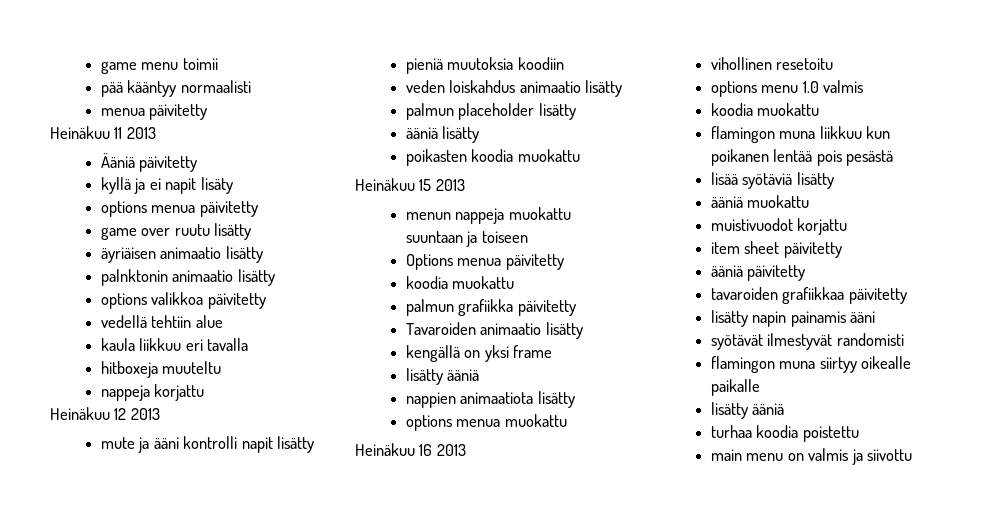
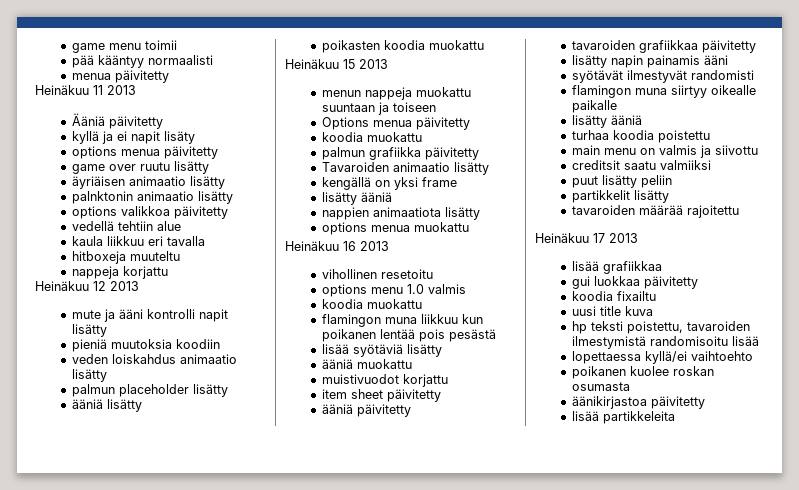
(913, 455) none -> [571,160,711,170] [571,175,672,188] [571,190,669,203] [571,205,739,218] [535,233,638,243] [571,261,662,274] [571,276,698,289] [571,291,656,301] [571,306,653,316] [571,321,750,334] [571,336,759,349] [571,351,753,364] [571,366,714,379] [571,382,630,391] [571,396,705,409] [571,411,675,424] // creditsit saatu valmiiksi // puut lisätty peliin // partikkelit lisätty // tavaroiden määrää rajoitettu // Heinäkuu 17 2013 // lisää grafiikkaa // gui luokkaa päivitetty // koodia fixailtu // uusi title kuva // hp teksti poistettu, tavaroiden ilmestymistä randomisoitu lisää // lopettaessa kyllä/ei vaihtoehto // poikanen kuolee roskan osumasta // äänikirjastoa päivitetty // lisää partikkeleita

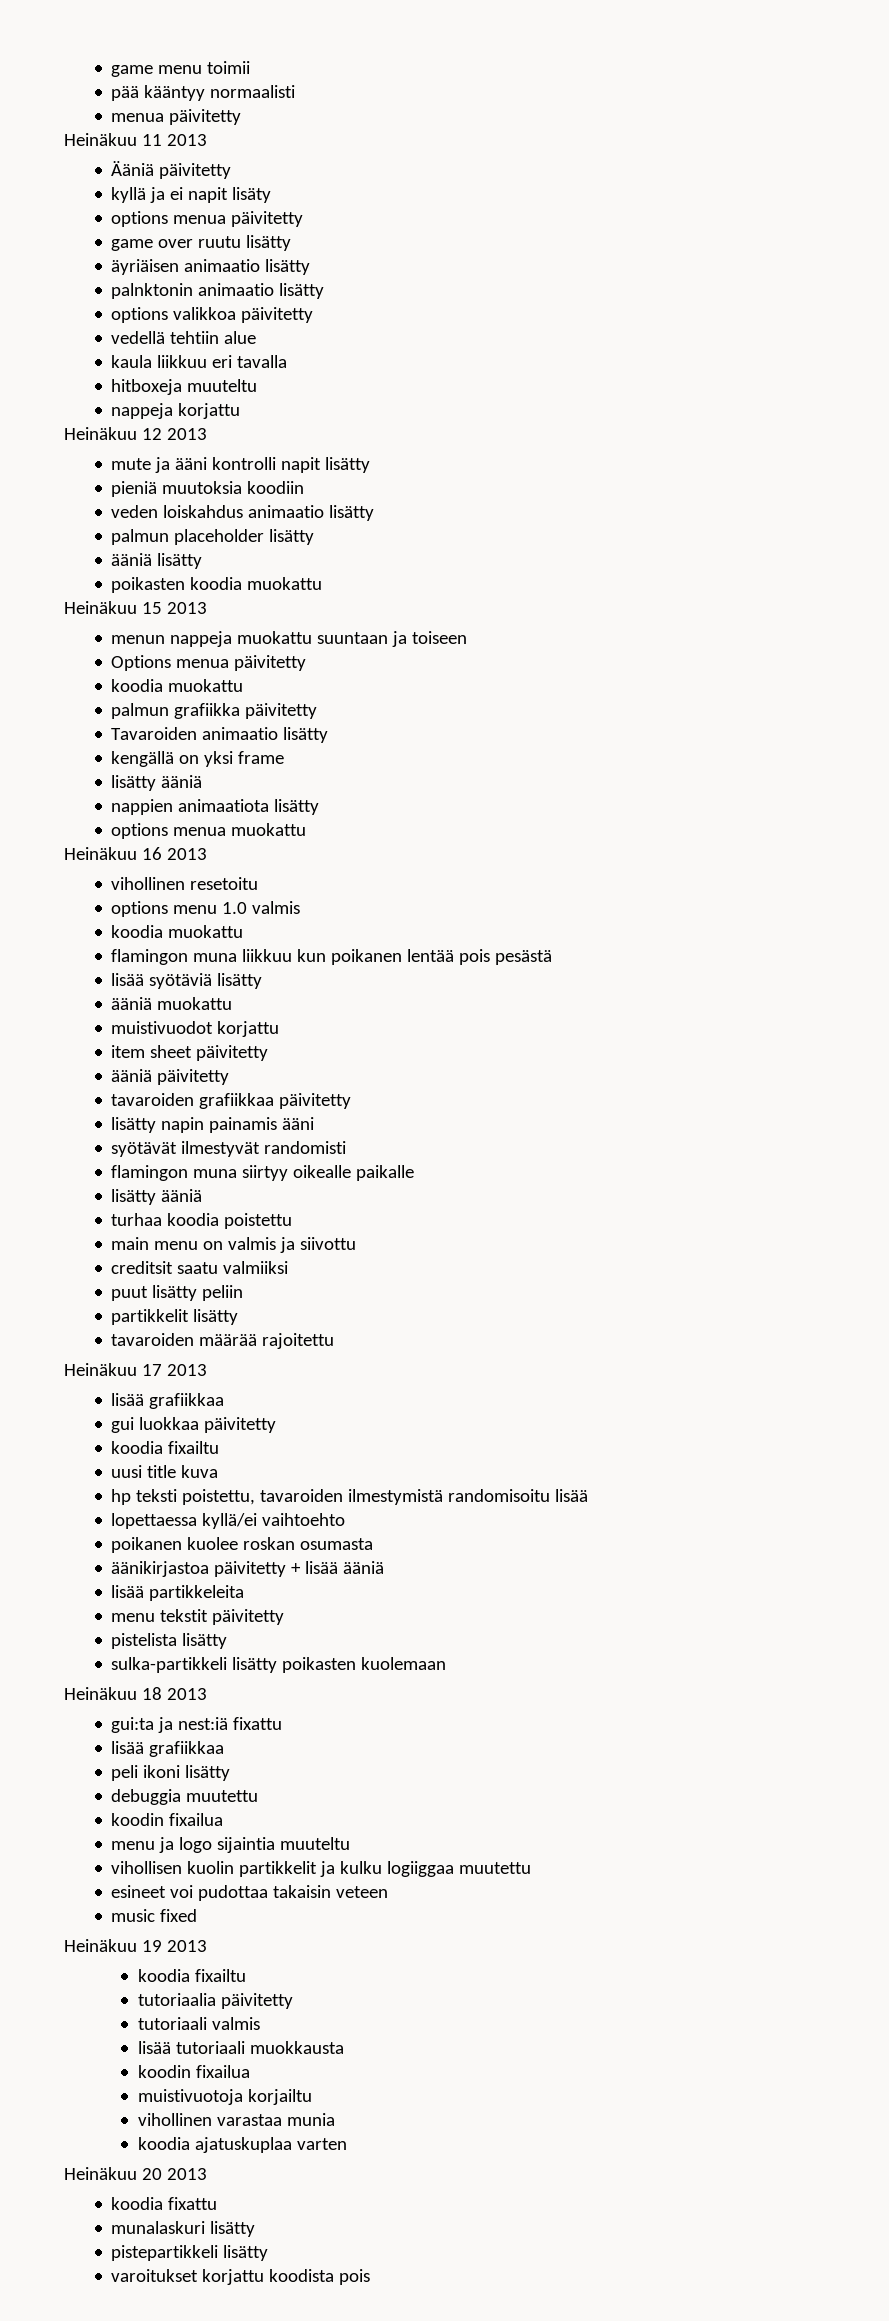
(705, 402) none -> [291,1561,385,1574] + lisää ääniä
(675, 417) none -> [111,1609,285,1625] [111,1633,228,1649] [111,1657,447,1673] [64,1687,207,1700] [111,1717,283,1733] [111,1741,225,1757] [111,1765,231,1781] [111,1789,259,1805] [111,1813,224,1826] [111,1837,351,1853] [111,1861,532,1877] [111,1885,389,1901] [111,1909,198,1922] [64,1939,207,1952] [138,1969,247,1982] [138,1993,294,2009] [138,2017,261,2030] [138,2041,345,2054] [138,2065,251,2078] [138,2089,313,2105] [138,2113,336,2126] [138,2137,348,2153] [64,2167,207,2180] [111,2197,218,2210] [111,2221,256,2237] [111,2245,269,2261] [111,2269,371,2285] // menu tekstit päivitetty // pistelista lisätty // sulka-partikkeli lisätty poikasten kuolemaan // Heinäkuu 18 2013 // gui:ta ja nest:iä fixattu // lisää grafiikkaa // peli ikoni lisätty // debuggia muutettu // koodin fixailua // menu ja logo sijaintia muuteltu // vihollisen kuolin partikkelit ja kulku logiiggaa muutettu // esineet voi pudottaa takaisin veteen // music fixed // Heinäkuu 19 2013 // koodia fixailtu // tutoriaalia päivitetty // tutoriaali valmis // lisää tutoriaali muokkausta // koodin fixailua // muistivuotoja korjailtu // vihollinen varastaa munia // koodia ajatuskuplaa varten // Heinäkuu 20 2013 // koodia fixattu // munalaskuri lisätty // pistepartikkeli lisätty // varoitukset korjattu koodista pois

